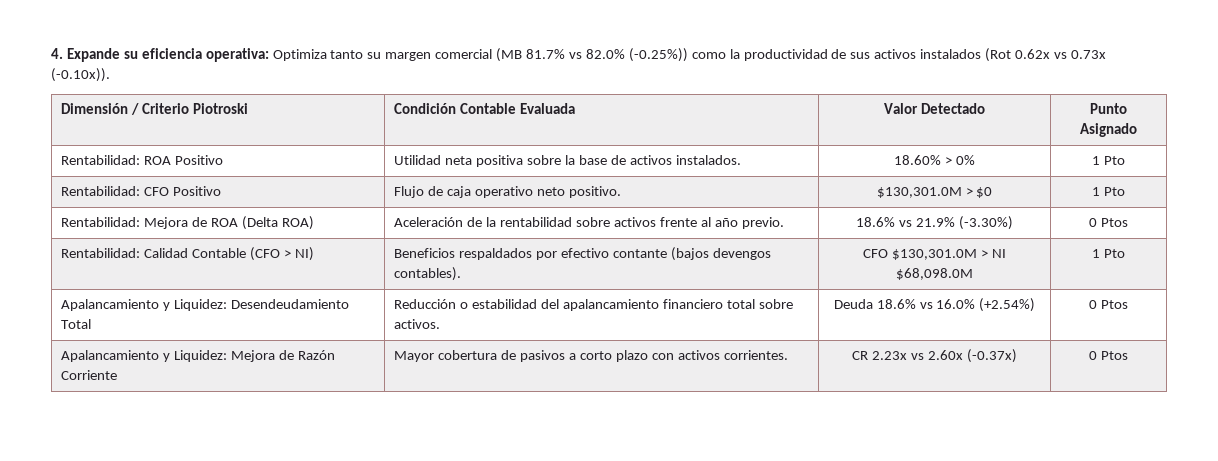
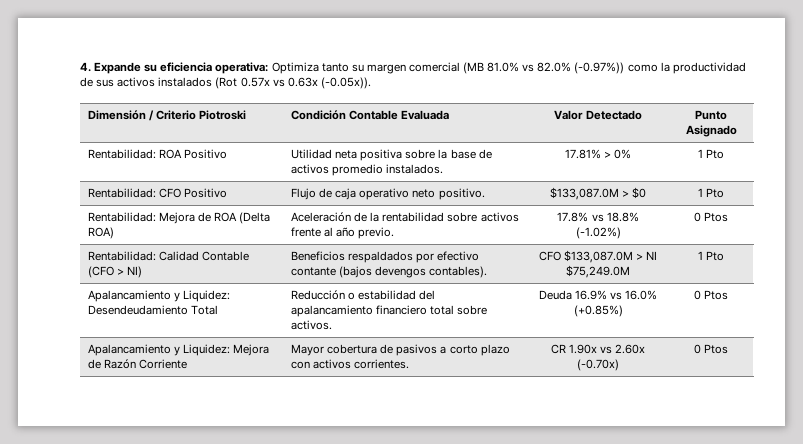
[526,49,566,59] 81.7% -> [487,62,520,72] 81.0%
[628,48,688,62] (-0.25%)) -> [574,62,625,74] (-0.97%))
[1015,49,1106,59] [51,68,110,82] 0.62x vs 0.73x (-0.10x)). -> [240,77,371,89] 0.57x vs 0.63x (-0.05x)).
(672, 160) none -> [332,164,384,176] promedio
[894,155,942,165] 18.60% -> [564,149,601,159] 17.81%
[876,187,962,198] $130,301.0M -> [549,187,619,200] $133,087.0M
[856,216,1013,230] 18.6% vs 21.9% (-3.30%) -> [557,212,639,222] [575,227,621,239] 17.8% vs 18.8% (-1.02%)
[892,249,978,260] $130,301.0M -> [563,250,633,263] $133,087.0M
[896,268,973,280] $68,098.0M -> [566,265,630,278] $75,249.0M
[876,299,916,309] 18.6% -> [574,290,607,300] 16.9%
[979,298,1036,312] (+2.54%) -> [573,305,623,317] (+0.85%)
[872,351,908,360] 2.23x -> [568,344,597,354] 1.90x
[966,349,1017,363] (-0.37x) -> [577,359,619,371] (-0.70x)

